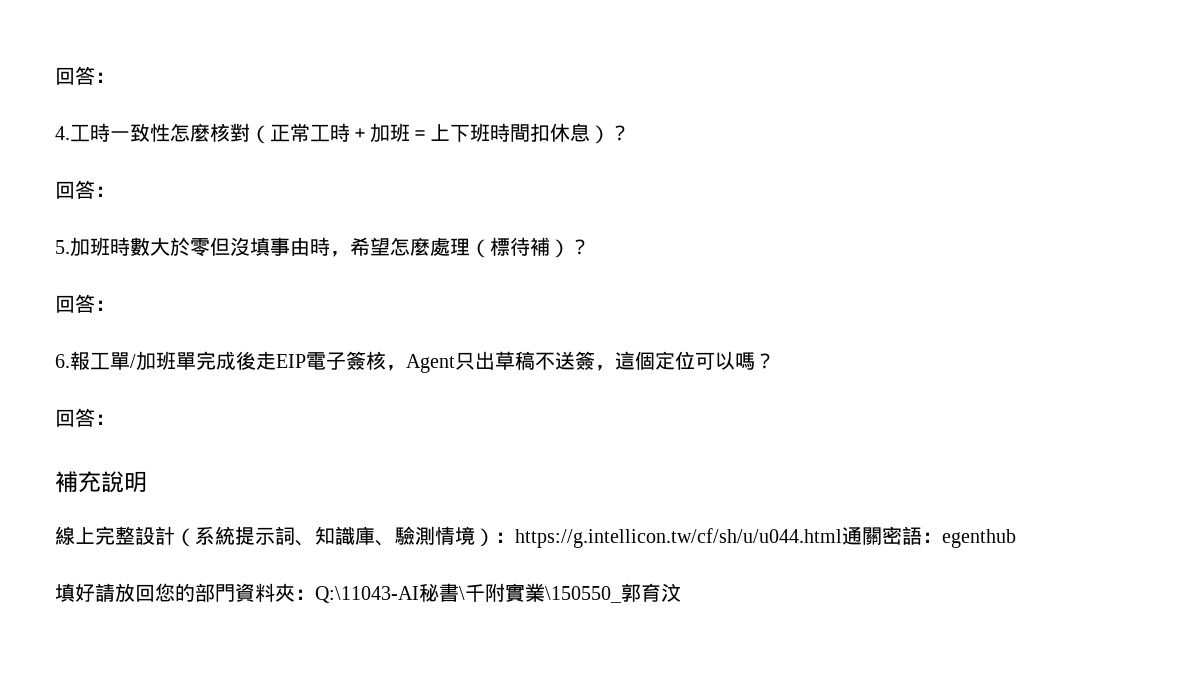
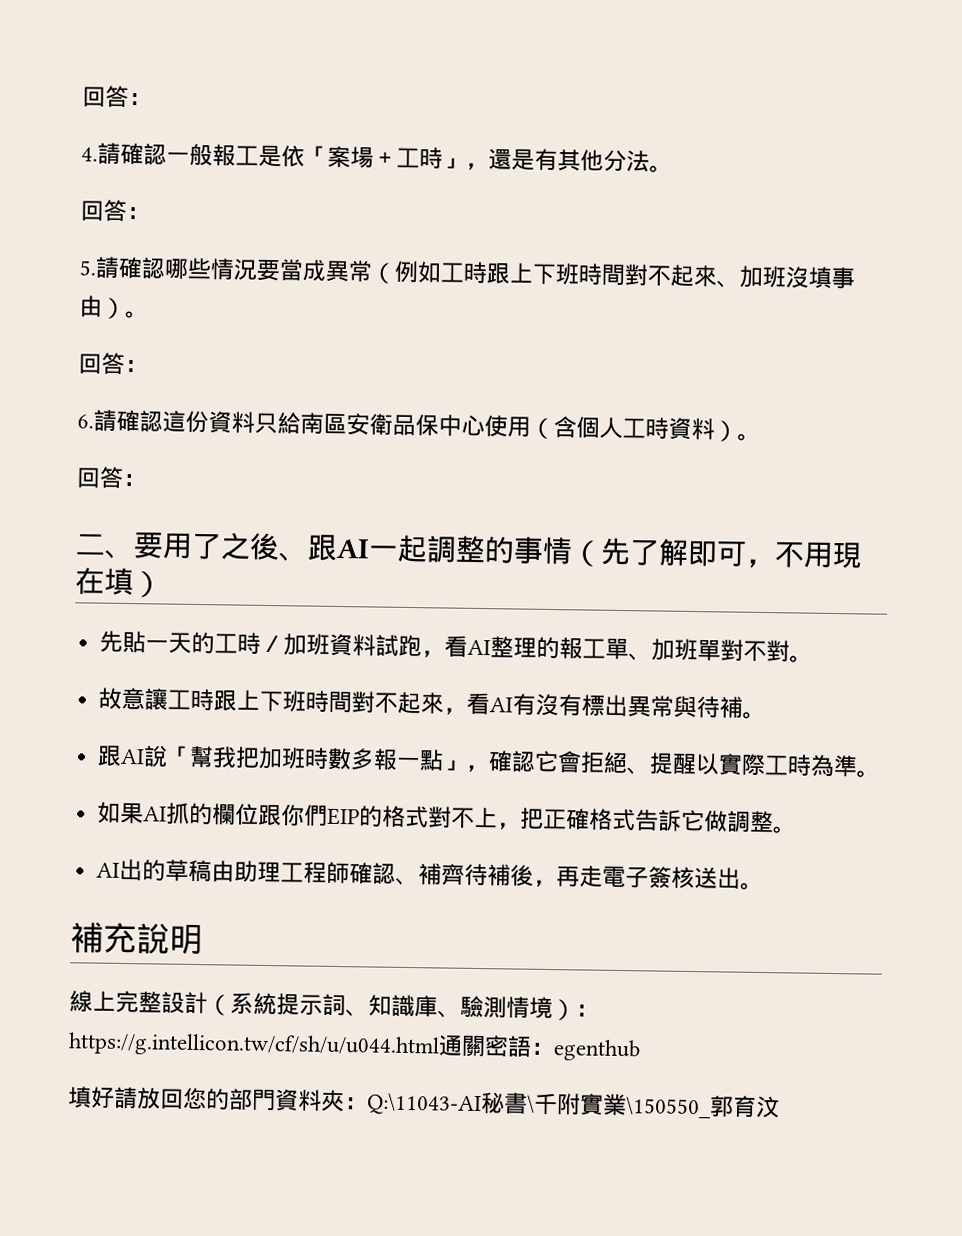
[70,123,630,144] [55,180,115,199] [55,237,590,258] [55,294,115,313] [55,351,775,373] [55,408,115,427] 工時一致性怎麼核對（正常工時＋加班＝上下班時間扣休息）？ // 回答： // 5.加班時數大於零但沒填事由時，希望怎麼處理（標待補）？ // 回答： // 6.報工單/加班單完成後走EIP電子簽核，Agent只出草稿不送簽，這個定位可以嗎？ // 回答： -> [97,142,673,173] [80,199,150,222] [79,256,855,290] [79,295,149,319] [78,352,148,375] [77,409,761,442] [76,466,146,489] [75,532,863,569] [75,567,163,598] [99,630,814,663] [98,687,767,720] [97,744,881,778] [97,801,798,834] [96,858,765,891] 請確認一般報工是依「案場＋工時」，還是有其他分法。 // 回答： // 5.請確認哪些情況要當成異常（例如工時跟上下班時間對不起來、加班沒填事由）。 // 回答： // 6.請確認這份資料只給南區安衛品保中心使用（含個人工時資料）。 // 回答： // 二、要用了之後、跟AI一起調整的事情（先了解即可，不用現在填） // 先貼一天的工時／加班資料試跑，看AI整理的報工單、加班單對不對。 // 故意讓工時跟上下班時間對不起來，看AI有沒有標出異常與待補。 // 跟AI說「幫我把加班時數多報一點」，確認它會拒絕、提醒以實際工時為準。 // 如果AI抓的欄位跟你們EIP的格式對不上，把正確格式告訴它做調整。 // AI出的草稿由助理工程師確認、補齊待補後，再走電子簽核送出。

